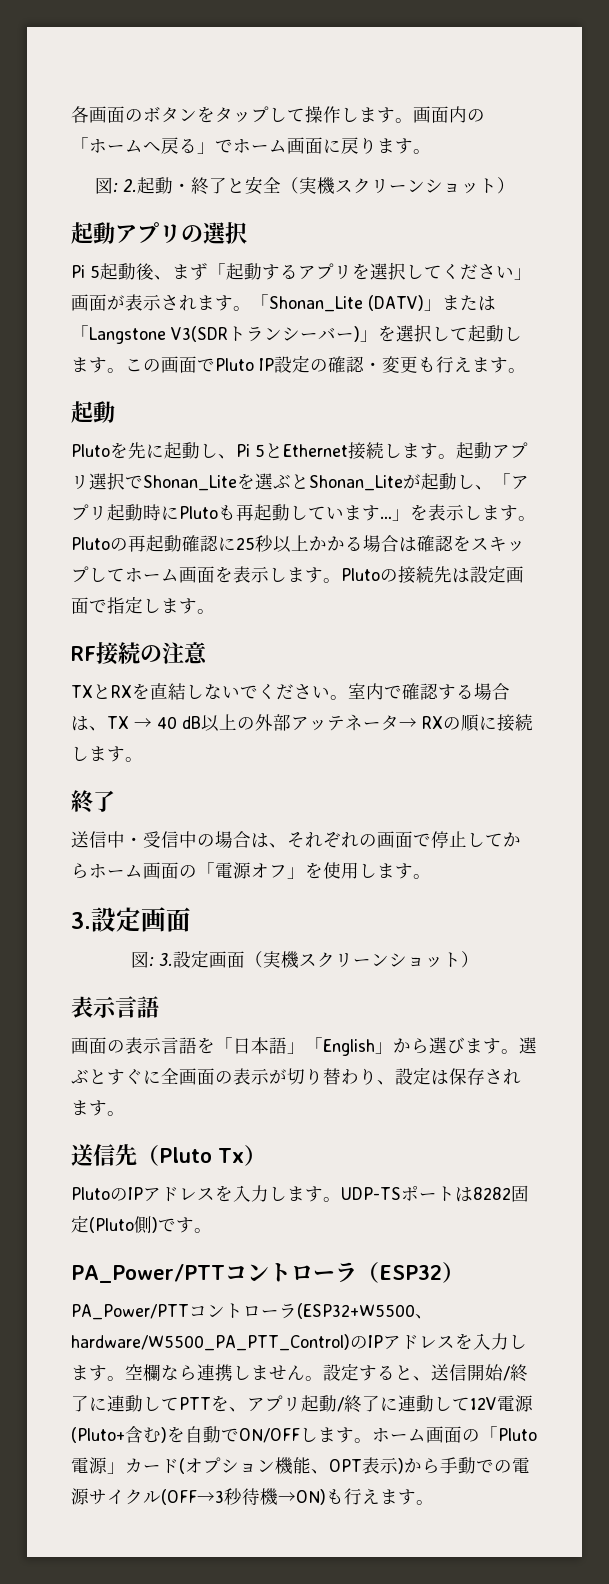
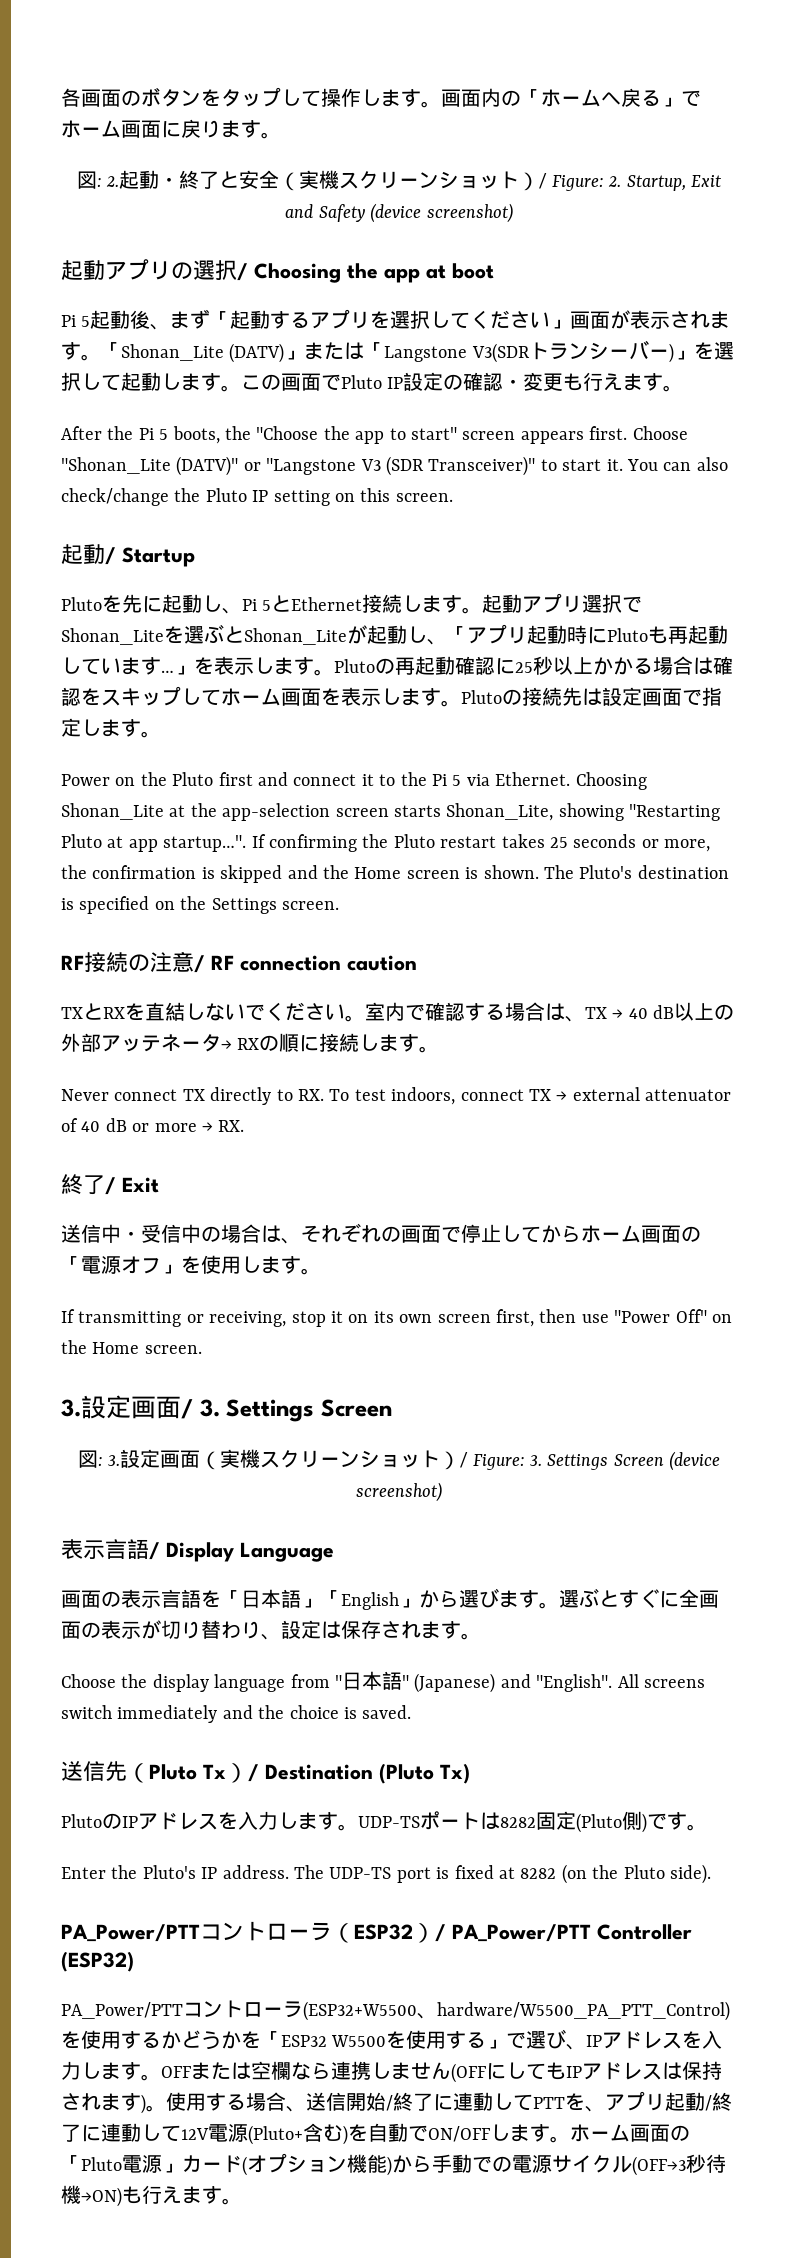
[71,222,247,244] // 起動アプリの選択 -> [539,173,721,191] [285,203,513,223] [61,259,494,283] / Figure: 2. Startup, Exit and Safety (device screenshot) // 起動アプリの選択/ Choosing the app at boot
[71,401,115,423] // 起動 -> [61,426,688,444] [61,456,728,476] [61,488,453,506] [61,544,195,567] // After the Pi 5 boots, the "Choose the app to start" screen appears first. Choose "Shonan_Lite (DATV)" or "Langstone V3 (SDR Transceiver)" to start it. You can also check/change the Pluto IP setting on this screen. // 起動/ Startup
(215, 611) none -> [61,772,647,790] [61,803,721,821] [61,834,711,852] [61,865,729,883] [61,896,339,914] // Power on the Pluto first and connect it to the Pi 5 via Ethernet. Choosing Shonan_Lite at the app-selection screen starts Shonan_Lite, showing "Restarting Pluto at app startup…". If confirming the Pluto restart takes 25 seconds or more, the confirmation is skipped and the Home screen is shown. The Pluto's destination is specified on the Settings screen.
(208, 653) none -> [194,955,417,973] / RF connection caution
[71,790,115,813] // 終了 -> [61,1087,732,1105] [61,1118,245,1132] [61,1174,159,1195] // Never connect TX directly to RX. To test indoors, connect TX → external attenuator of 40 dB or more → RX. // 終了/ Exit
[71,907,191,932] // 3.設定画面 -> [61,1309,732,1327] [61,1340,202,1354] [61,1395,392,1422] // If transmitting or receiving, stop it on its own screen first, then use "Power Off" on the Home screen. // 3.設定画面/ 3. Settings Screen
[71,996,159,1018] // 表示言語 -> [460,1451,721,1471] [356,1482,442,1502] [61,1539,334,1562] / Figure: 3. Settings Screen (device screenshot) // 表示言語/ Display Language
(125, 1113) none -> [61,1671,705,1693] [61,1705,412,1723] // Choose the display language from "日本語" (Japanese) and "English". All screens switch immediately and the choice is saved.
(266, 1155) none -> [248,1763,470,1784] / Destination (Pluto Tx)
(212, 1230) none -> [61,1864,711,1884] // Enter the Pluto's IP address. The UDP-TS port is fixed at 8282 (on the Pluto side).
(464, 1272) none -> [435,1924,692,1942] [61,1951,134,1972] / PA_Power/PTT Controller (ESP32)
[349,1333,527,1350] [71,1365,125,1381] のIPアドレスを入力します。 -> [61,2029,723,2050] [61,2061,251,2081] を使用するかどうかを「ESP32 W5500を使用する」で選び、IPアドレスを入力します。OFFまたは
[305,1363,413,1381] 。設定すると -> [451,2061,722,2083] [61,2092,286,2114] (OFFにしてもIPアドレスは保持されます)。使用する場合
[311,1457,398,1474] 、OPT表示 -> (387, 2163) none

